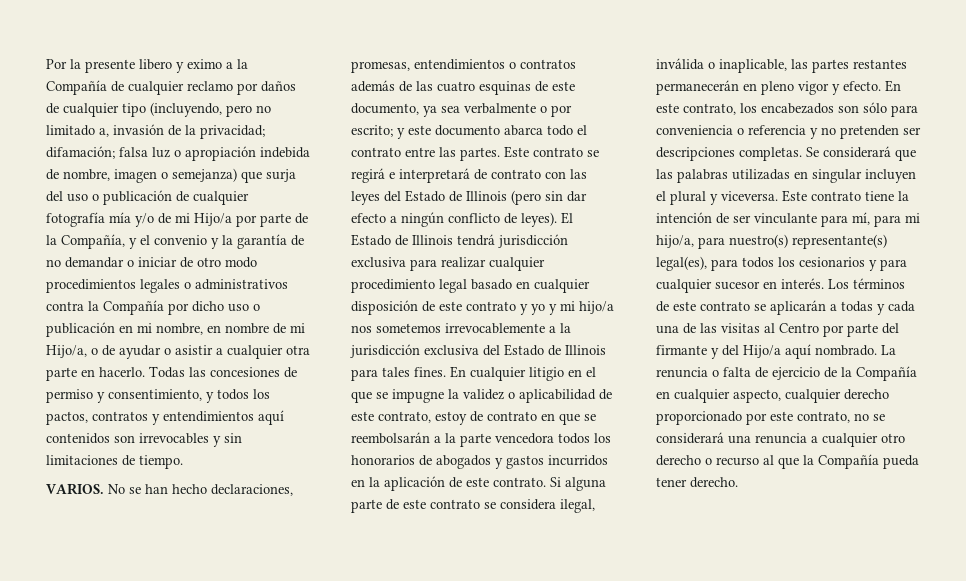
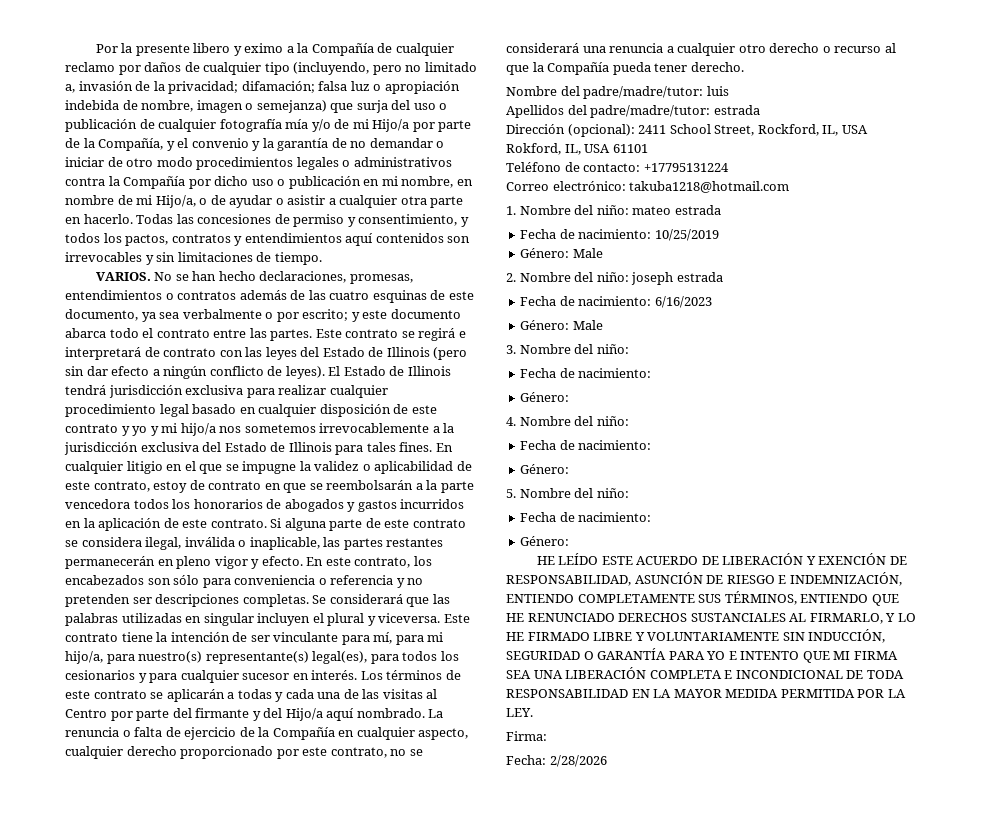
(738, 482) none -> [506,86,729,99] [506,105,760,118] [506,124,868,137] [506,143,648,155] [506,162,729,172] [506,181,790,193] [506,205,721,215] [520,229,719,241] [520,248,603,258] [506,272,723,285] [520,296,712,308] [520,320,603,330] [506,344,629,354] [520,368,652,378] [520,392,570,402] [506,416,629,426] [520,440,652,450] [520,464,570,474] [506,488,629,498] [520,512,652,522] [520,536,570,546] [536,553,907,565] [506,572,902,586] [506,591,899,606] [506,613,916,624] [506,629,886,643] [506,648,898,663] [506,667,904,679] [506,689,906,698] [506,708,533,717] [506,731,547,741] [506,755,607,767] // Nombre del padre/madre/tutor: luis // Apellidos del padre/madre/tutor: estrada // Dirección (opcional): 2411 School Street, Rockford, IL, USA Rokford, IL, USA 61101 // Teléfono de contacto: +17795131224 // Correo electrónico: takuba1218@hotmail.com // 1. Nombre del niño: mateo estrada // Fecha de nacimiento: 10/25/2019 // Género: Male // 2. Nombre del niño: joseph estrada // Fecha de nacimiento: 6/16/2023 // Género: Male // 3. Nombre del niño: // Fecha de nacimiento: // Género: // 4. Nombre del niño: // Fecha de nacimiento: // Género: // 5. Nombre del niño: // Fecha de nacimiento: // Género: // HE LEÍDO ESTE ACUERDO DE LIBERACIÓN Y EXENCIÓN DE RESPONSABILIDAD, ASUNCIÓN DE RIESGO E INDEMNIZACIÓN, ENTIENDO COMPLETAMENTE SUS TÉRMINOS, ENTIENDO QUE HE RENUNCIADO DERECHOS SUSTANCIALES AL FIRMARLO, Y LO HE FIRMADO LIBRE Y VOLUNTARIAMENTE SIN INDUCCIÓN, SEGURIDAD O GARANTÍA PARA YO E INTENTO QUE MI FIRMA SEA UNA LIBERACIÓN COMPLETA E INCONDICIONAL DE TODA RESPONSABILIDAD EN LA MAYOR MEDIDA PERMITIDA POR LA LEY. // Firma: // Fecha: 2/28/2026

